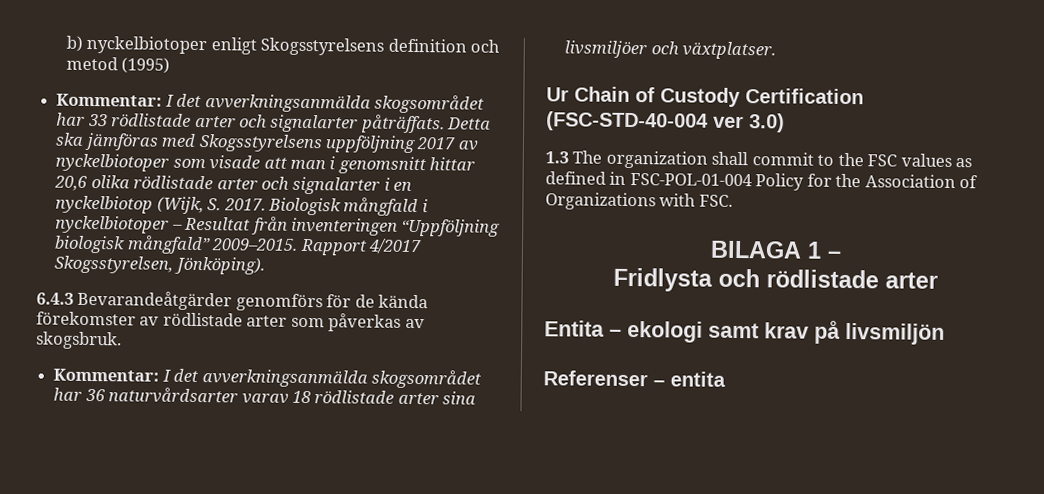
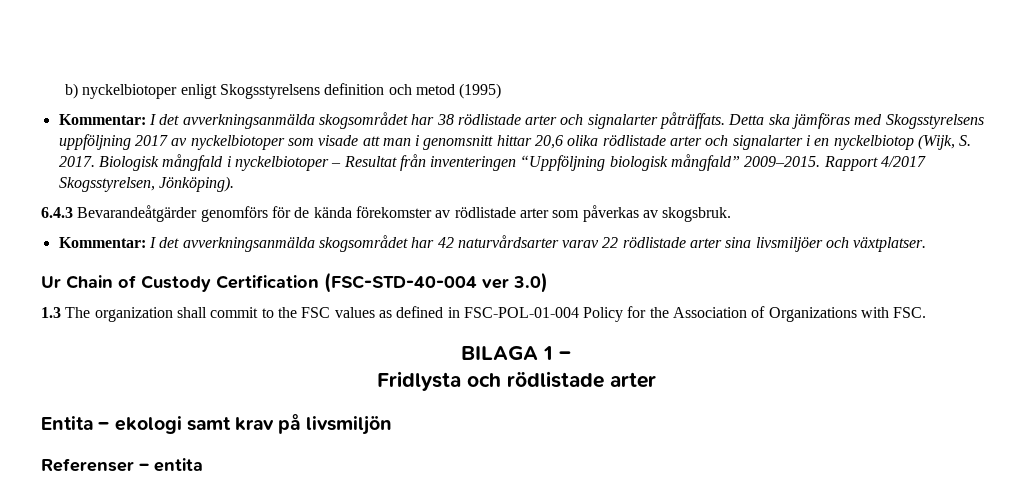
[87,113,108,127] 33 -> [436,114,454,125] 38
[84,388,106,402] 36 -> [437,237,454,248] 42
[291,390,311,404] 18 -> [602,237,619,248] 22

